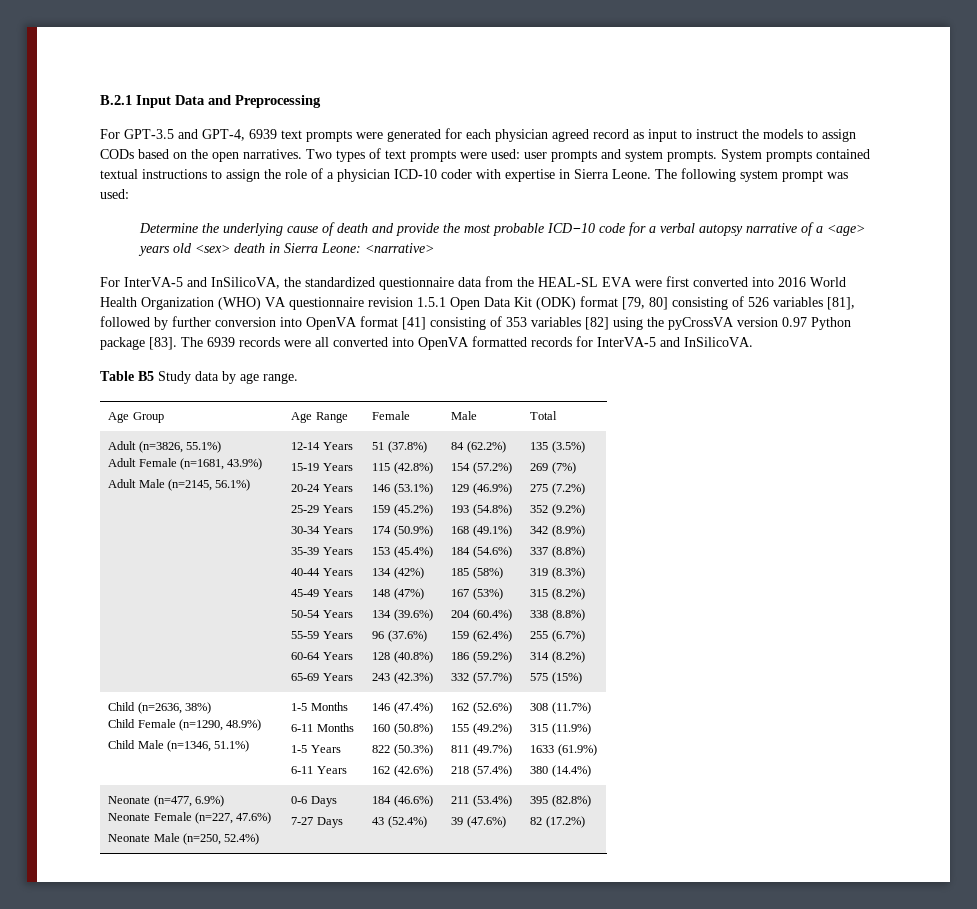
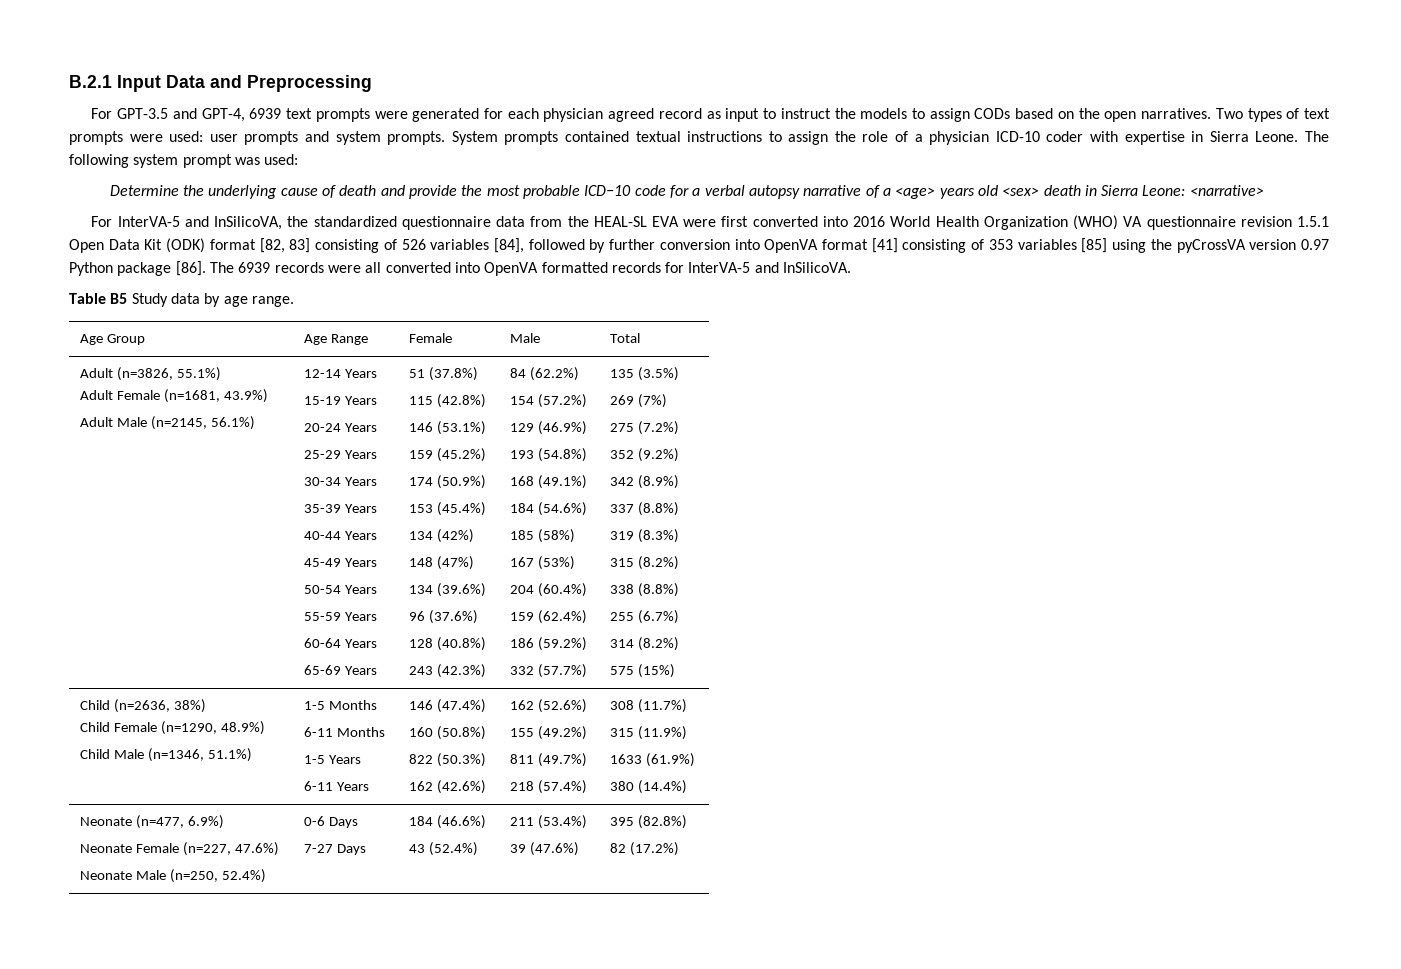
[622,297,668,310] [79, 80] -> [259,238,311,253] [82, 83]
[827,297,855,310] [81], -> [493,238,524,253] [84],
[585,317,609,330] [82] -> [1081,238,1108,253] [85]
[149,337,177,350] [83]. -> [175,261,206,276] [86].

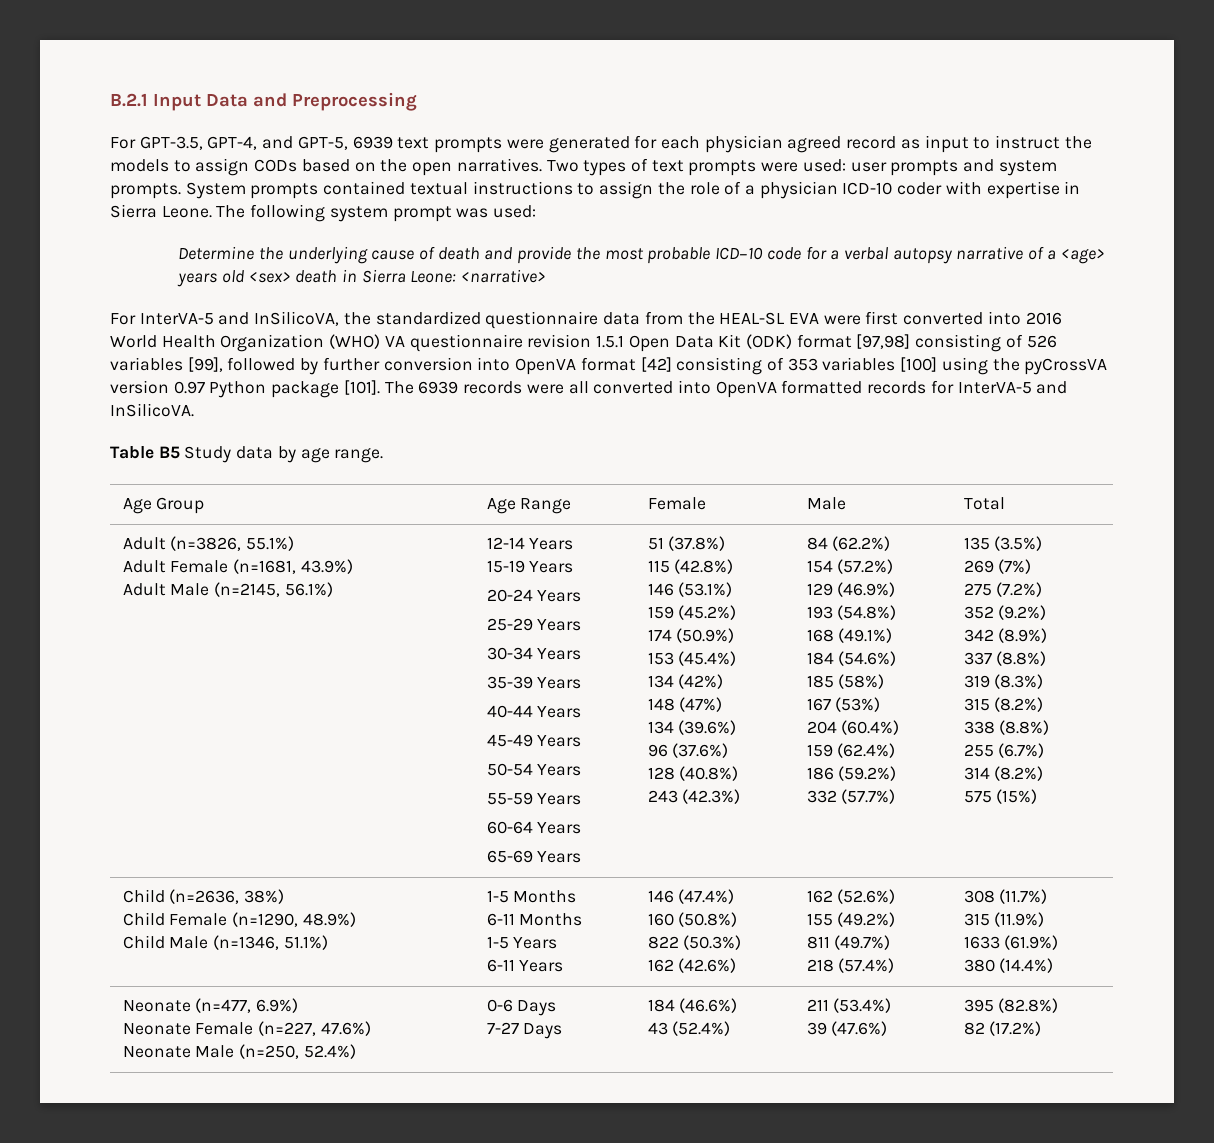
[117,108,245,122] GPT-3.5 and GPT-4, -> [139,136,348,150] GPT-3.5, GPT-4, and GPT-5,
[259,238,311,253] [82, 83] -> [856,334,911,349] [97,98]
[493,238,524,253] [84], -> [187,357,223,372] [99],
[871,238,898,253] [41] -> [640,357,672,372] [42]
[1081,238,1108,253] [85] -> [900,357,938,372] [100]
[175,261,206,276] [86]. -> [343,380,380,395] [101].

